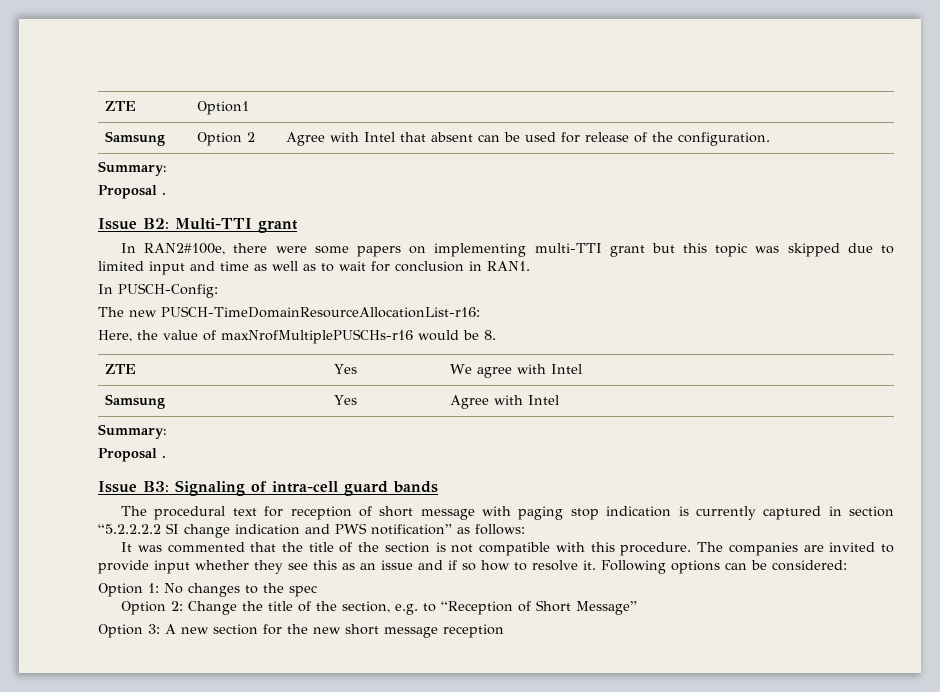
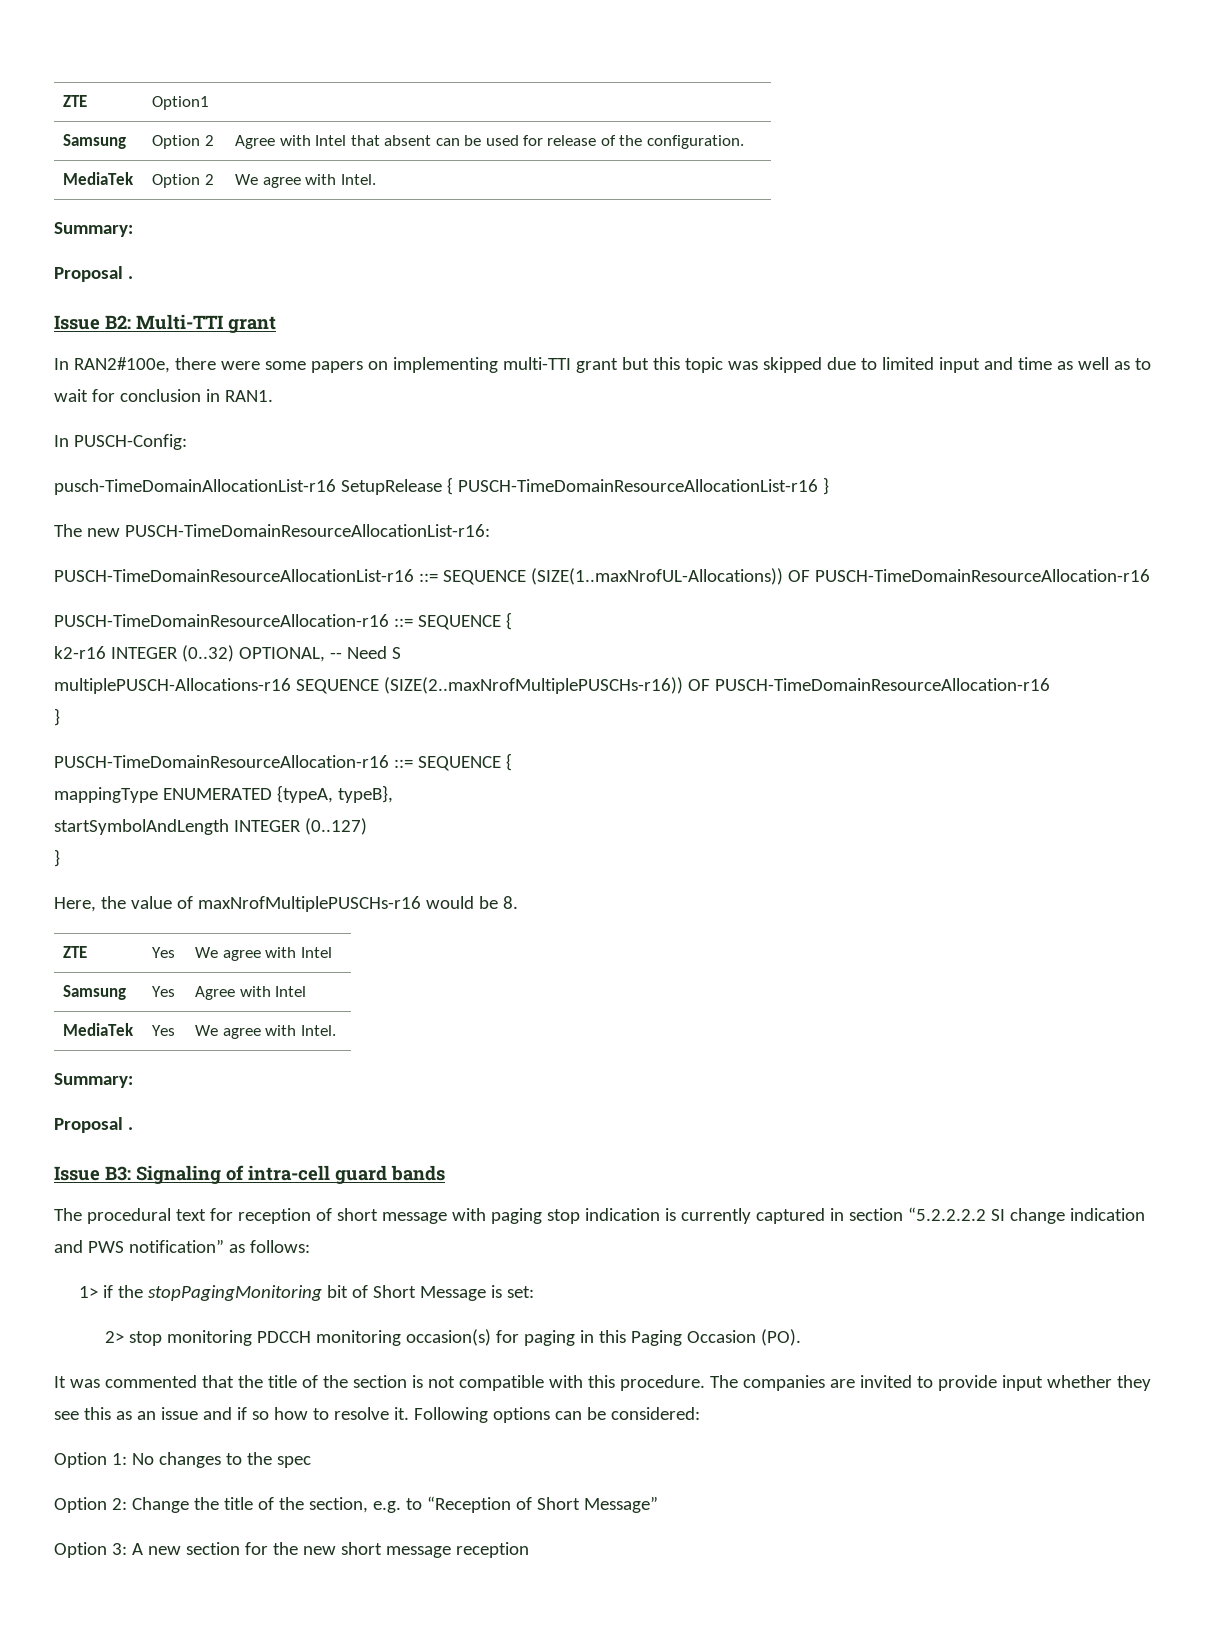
(771, 139) none -> [63,172,135,185] [152,174,214,188] [235,174,376,188] // MediaTek | Option 2 | We agree with Intel.
[98,306,480,318] The new PUSCH-TimeDomainResourceAllocationList-r16: -> [54,477,829,495] [54,524,490,537] [54,568,1150,585] [54,612,512,630] [54,645,401,662] [54,677,1050,694] [54,708,60,726] [54,753,512,771] [54,785,393,803] [54,818,367,835] [54,849,60,867] pusch-TimeDomainAllocationList-r16 SetupRelease { PUSCH-TimeDomainResourceAllocationList-r16 } // The new PUSCH-TimeDomainResourceAllocationList-r16: // PUSCH-TimeDomainResourceAllocationList-r16 ::= SEQUENCE (SIZE(1..maxNrofUL-Allocations)) OF PUSCH-TimeDomainResourceAllocation-r16 // PUSCH-TimeDomainResourceAllocation-r16 ::= SEQUENCE { // k2-r16 INTEGER (0..32) OPTIONAL, -- Need S // multiplePUSCH-Allocations-r16 SEQUENCE (SIZE(2..maxNrofMultiplePUSCHs-r16)) OF PUSCH-TimeDomainResourceAllocation-r16 // } // PUSCH-TimeDomainResourceAllocation-r16 ::= SEQUENCE { // mappingType ENUMERATED {typeA, typeB}, // startSymbolAndLength INTEGER (0..127) // }
(560, 400) none -> [63,1023,135,1036] [152,1025,176,1036] [195,1025,336,1039] // MediaTek | Yes | We agree with Intel.
(525, 529) none -> [79,1285,535,1301] [104,1329,801,1346] // 1> if the stopPagingMonitoring bit of Short Message is set: // 2> stop monitoring PDCCH monitoring occasion(s) for paging in this Paging Occasion (PO).

